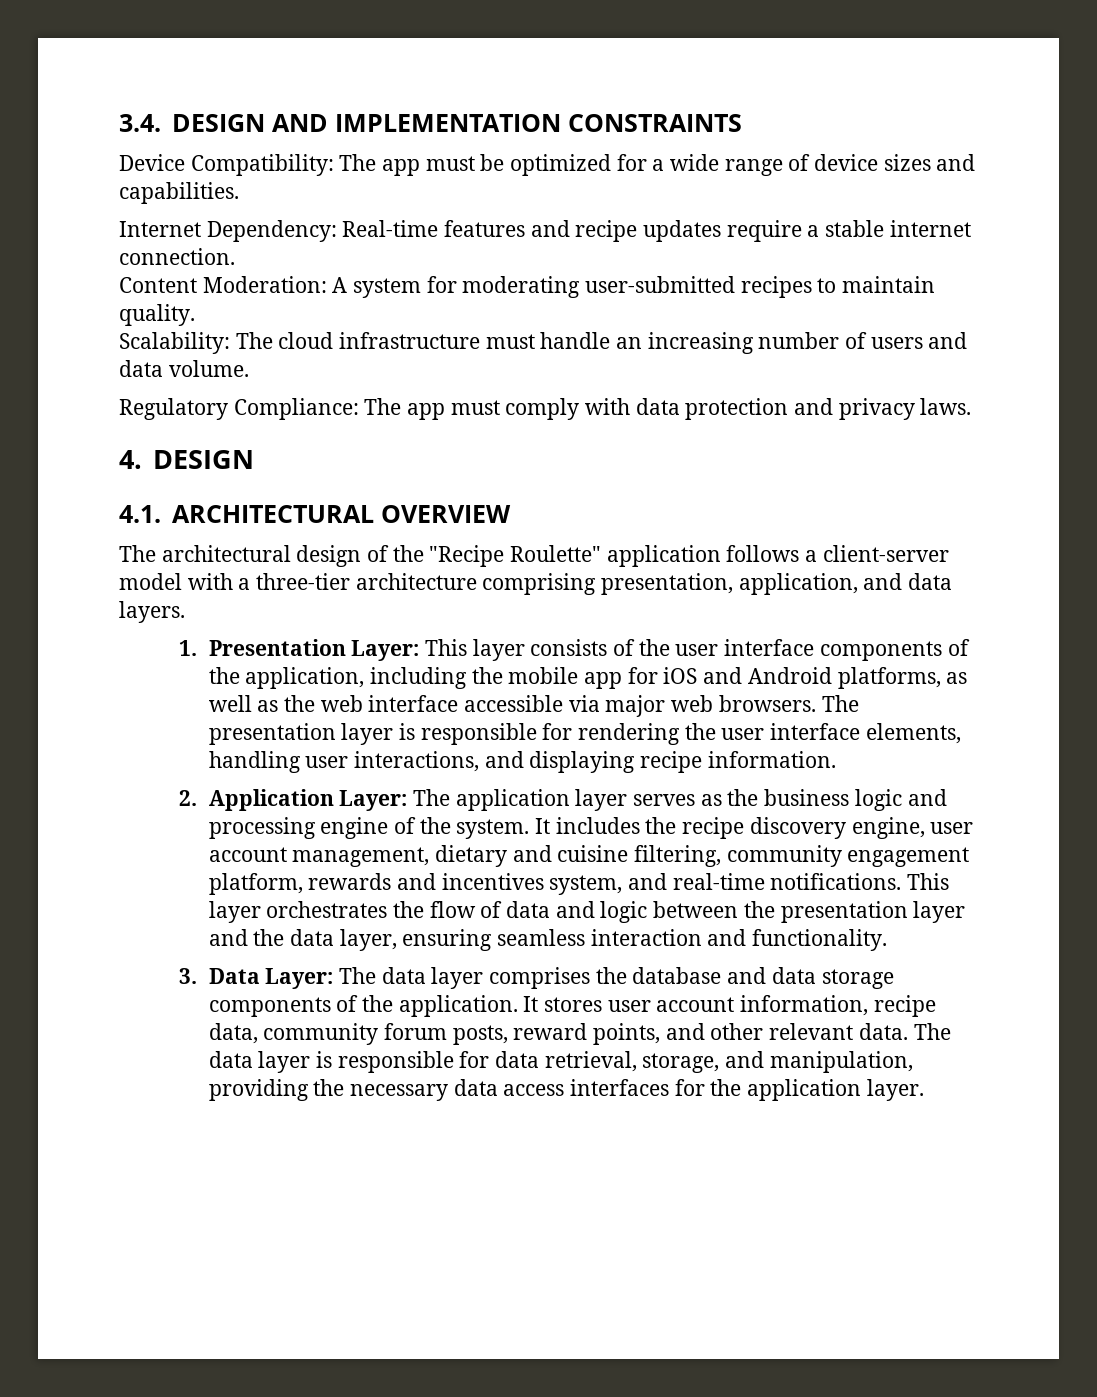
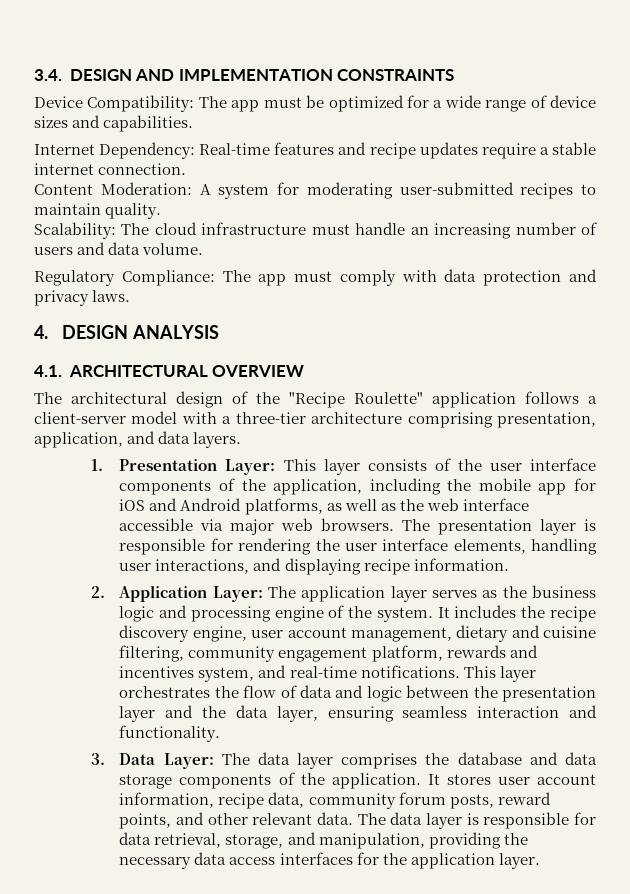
(254, 459) none -> [132,325,220,339] ANALYSIS

